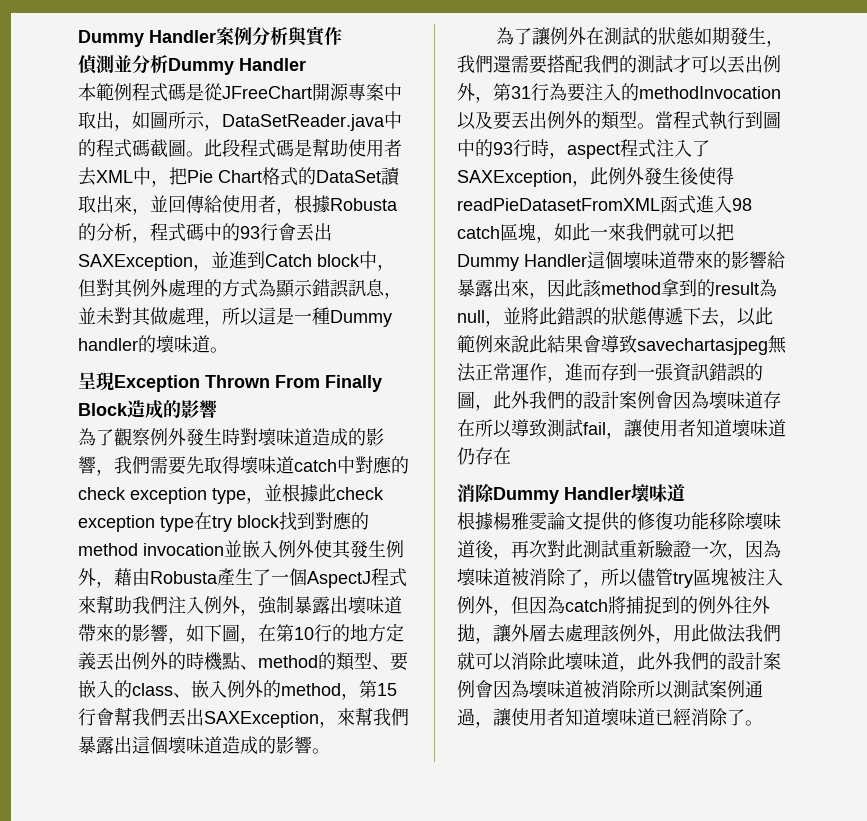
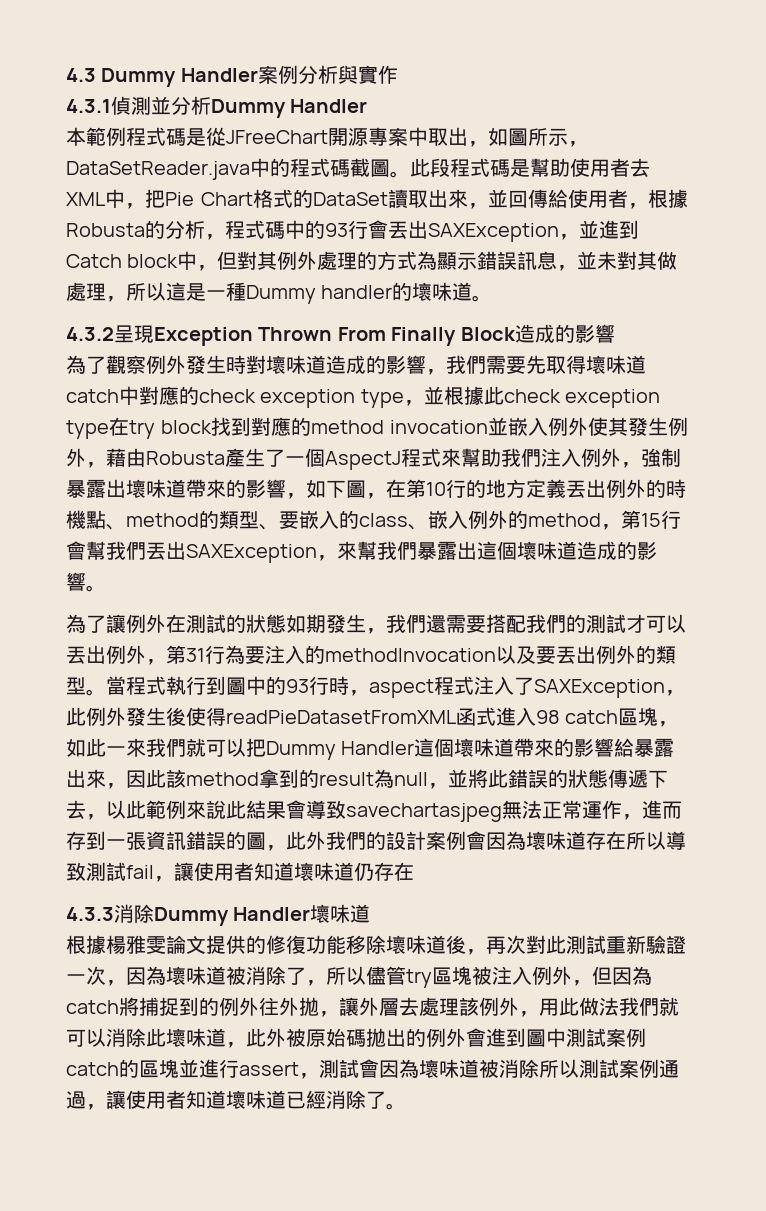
(78, 38) none -> [66,68,96,82] 4.3
(342, 36) none -> [66,99,111,113] 4.3.1
(228, 350) none -> [66,327,114,341] 4.3.2
(511, 456) none -> [66,907,114,921] 4.3.3
[673,652,781,670] [457,680,475,698] 我們的設計案例 -> [286,1028,646,1047] [66,1059,359,1079] 被原始碼拋出的例外會進到圖中測試案例catch的區塊並進行assert，測試

